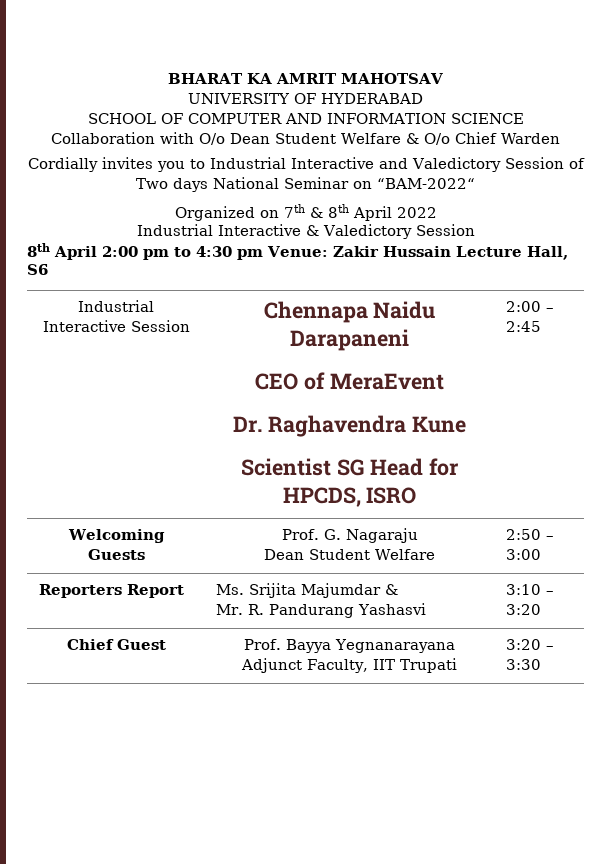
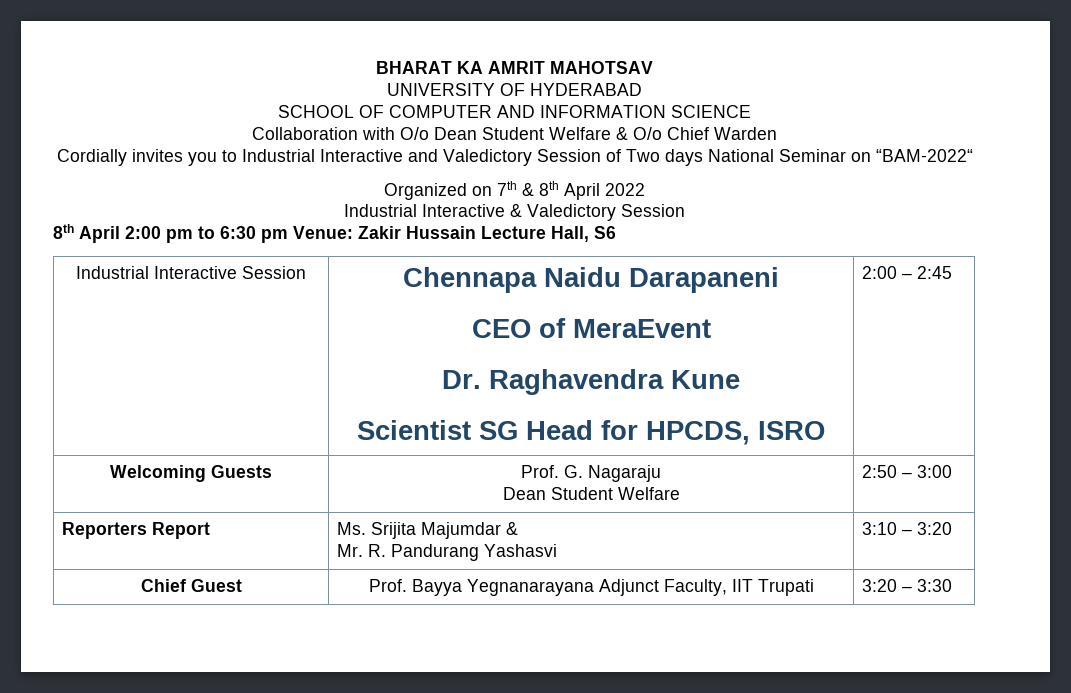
[196,246,232,257] 4:30 -> [220,226,256,239] 6:30

